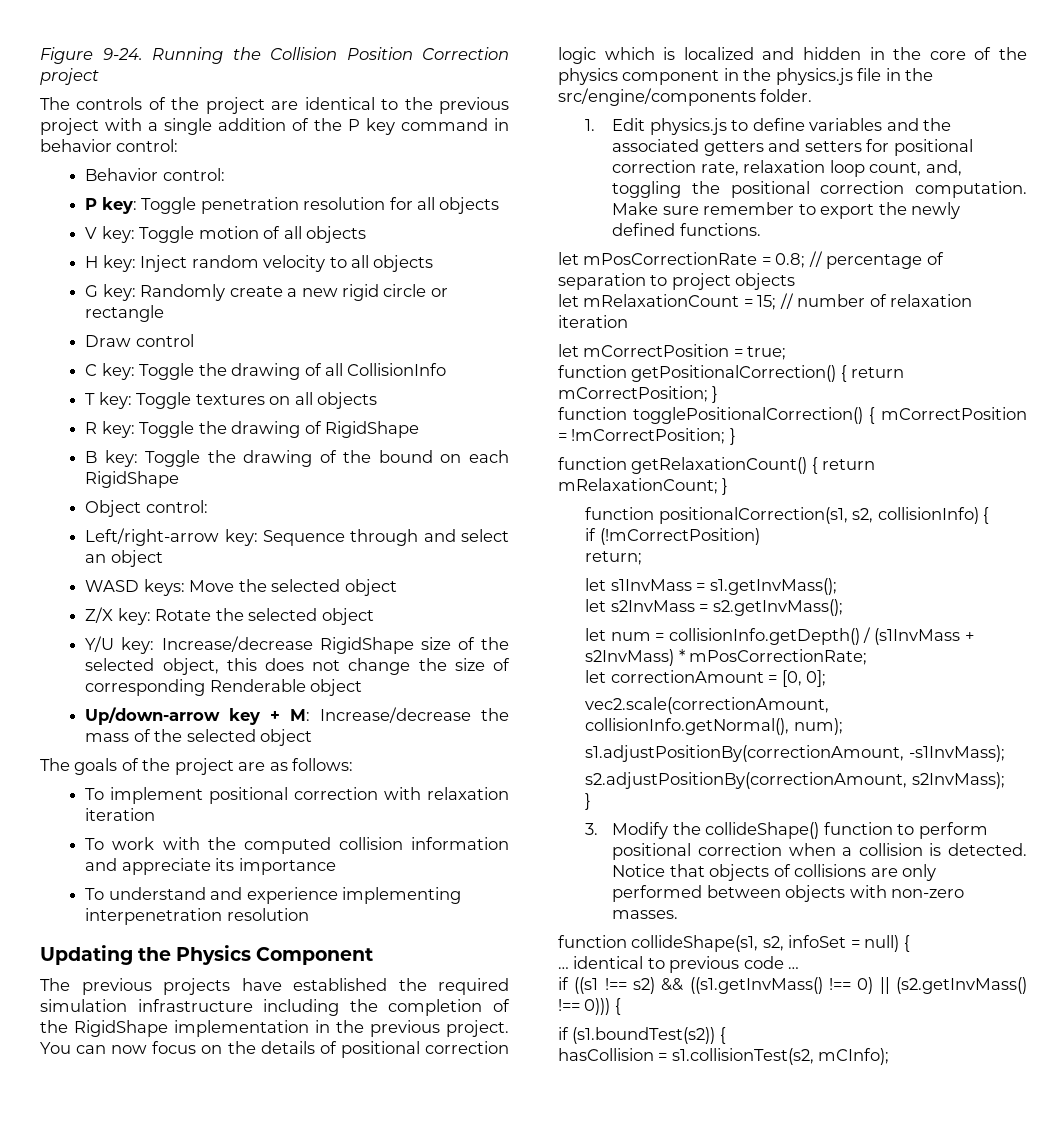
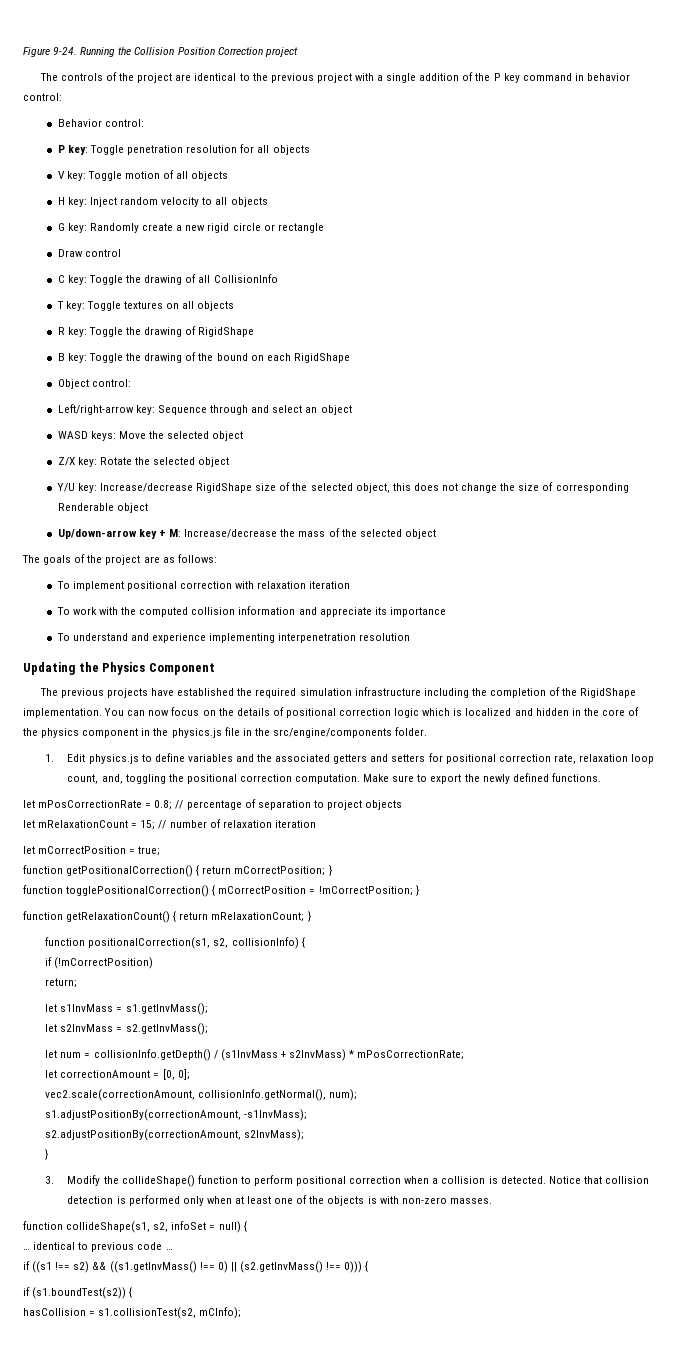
[174,1020,509,1037] implementation in the previous project. -> [23,708,102,718] implementation.
[703,202,795,215] remember -> (415, 778) none
[709,864,937,881] [612,885,846,902] objects of collisions are only performed between objects -> [604,1176,649,1184] [67,1195,377,1206] collision detection is performed only when at least one of the objects is

